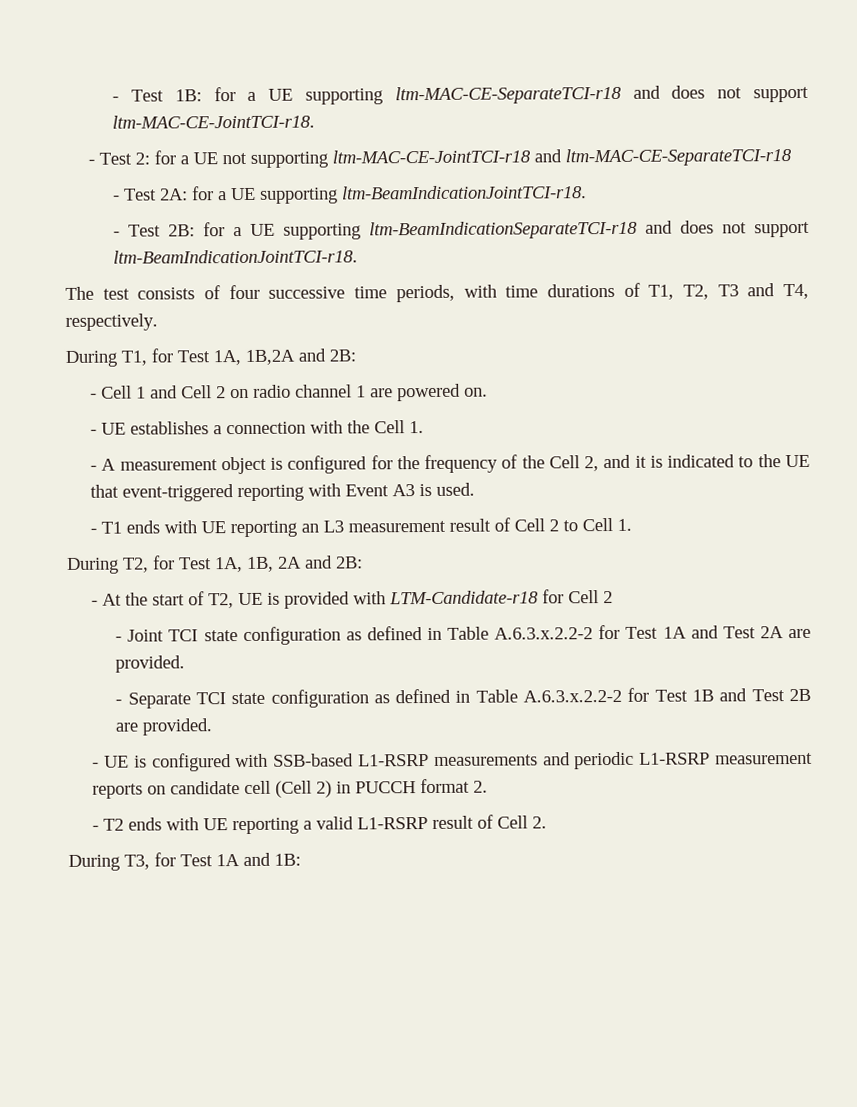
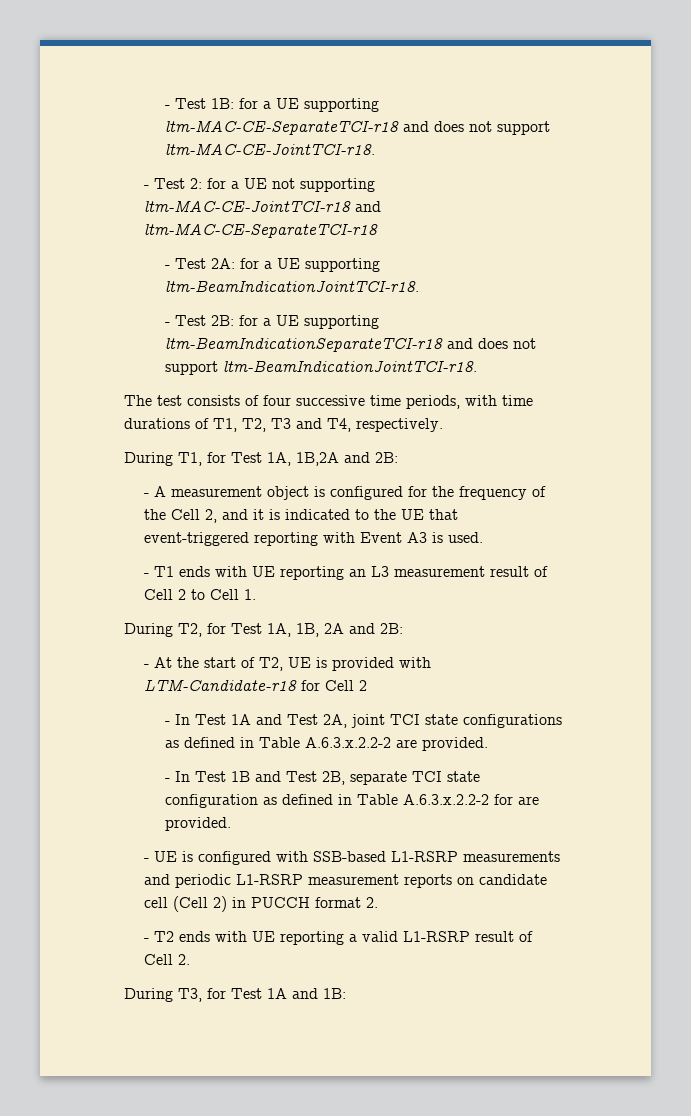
[90,383,489,402] [90,420,425,435] // - Cell 1 and Cell 2 on radio channel 1 are powered on. // - UE establishes a connection with the Cell 1. -> (398, 457) none
[127,624,812,646] [115,655,186,673] [115,687,812,709] Joint TCI state configuration as defined in Table A.6.3.x.2.2-2 for Test 1A and Test 2A are provided. // - Separate TCI state configuration as defined in Table A.6.3.x.2.2-2 for Test 1B and Test 2B -> [174,714,562,728] [164,737,488,751] [164,771,480,785] [164,794,513,808] In Test 1A and Test 2A, joint TCI state configurations as defined in Table A.6.3.x.2.2-2 are provided. // - In Test 1B and Test 2B, separate TCI state configuration as defined in Table A.6.3.x.2.2-2 for

